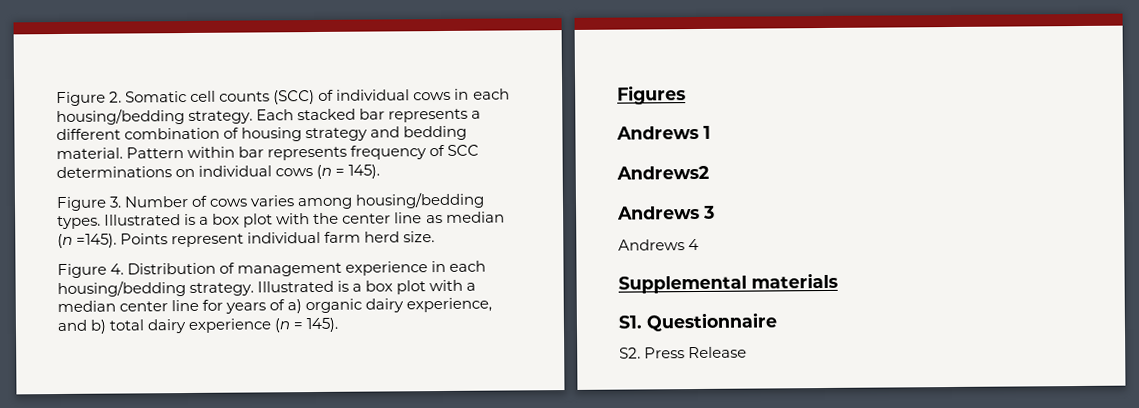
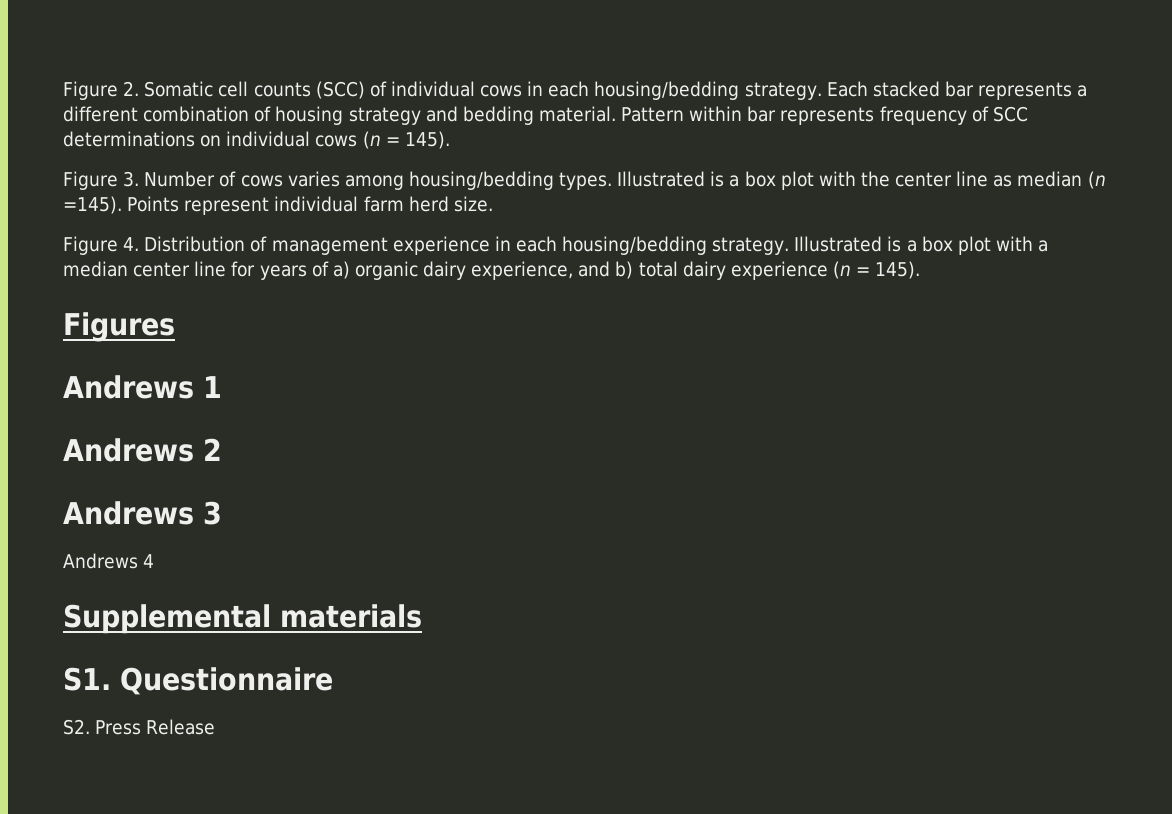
[616,165,709,180] Andrews2 -> [63,438,222,462] Andrews 2

